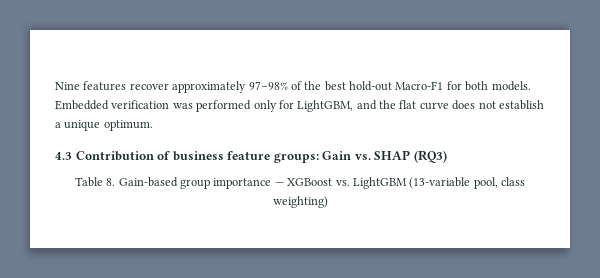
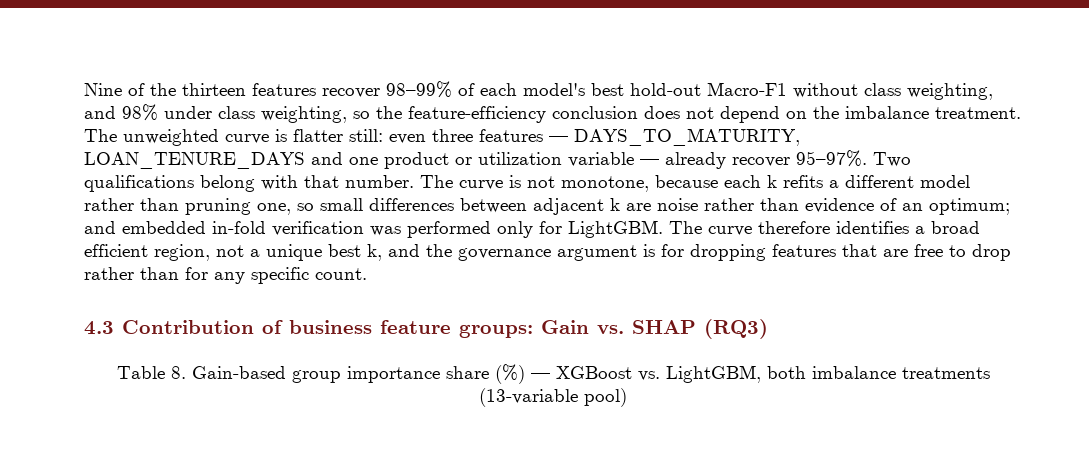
[83,81,531,93] [55,100,109,110] features recover approximately 97–98% of the best hold-out Macro-F1 for both models. Embedded -> [128,81,993,100] [84,104,1021,123] [84,128,800,146] [84,150,911,169] [84,175,970,192] [84,198,1010,215] [84,221,266,234] of the thirteen features recover 98–99% of each model's best hold-out Macro-F1 without class weighting, and 98% under class weighting, so the feature-efficiency conclusion does not depend on the imbalance treatment. The unweighted curve is flatter still: even three features — DAYS_TO_MATURITY, LOAN_TENURE_DAYS and one product or utilization variable — already recover 95–97%. Two qualifications belong with that number. The curve is not monotone, because each k refits a different model rather than pruning one, so small differences between adjacent k are noise rather than evidence of an optimum; and embedded in-fold
[297,100,544,112] [55,120,153,131] LightGBM, and the flat curve does not establish a unique optimum. -> [568,220,980,238] [84,244,1011,261] [84,267,367,284] LightGBM. The curve therefore identifies a broad efficient region, not a unique best k, and the governance argument is for dropping features that are free to drop rather than for any specific count.
(272, 183) none -> [445,364,525,384] share (%)
[352,177,526,189] [272,196,328,208] LightGBM (13-variable pool, class weighting) -> [665,365,990,383] [479,388,627,407] LightGBM, both imbalance treatments (13-variable pool)

